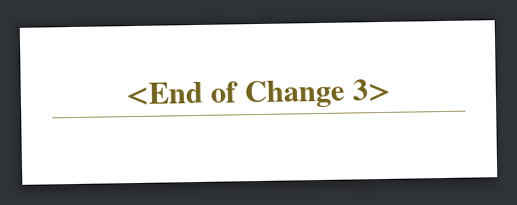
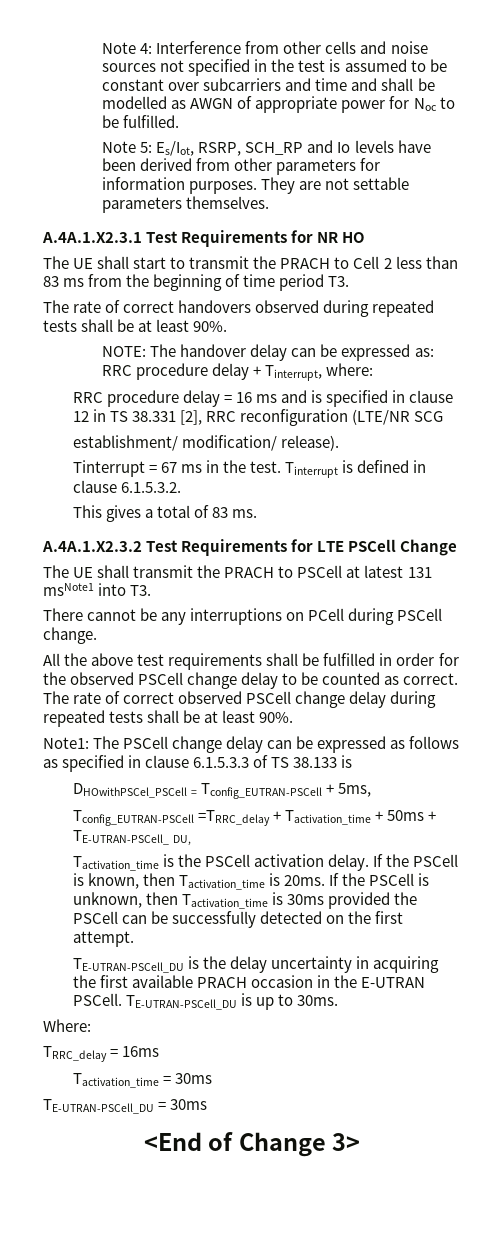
(125, 93) none -> [102,41,428,54] [102,59,447,76] [102,78,435,91] [102,96,455,113] [102,115,180,128] [102,140,431,156] [102,158,381,175] [102,177,410,194] [102,196,270,213] [42,230,366,247] [43,256,458,269] [43,274,350,291] [43,300,435,317] [43,319,228,332] [102,344,434,361] [102,363,374,381] [72,390,454,407] [72,409,443,426] [72,435,339,451] [72,460,427,478] [72,480,181,493] [72,505,257,522] [42,539,458,556] [43,565,432,578] [43,583,152,596] [43,608,443,625] [43,627,97,644] [43,653,459,670] [43,672,459,689] [43,691,437,708] [43,710,294,727] [43,736,460,753] [43,755,353,772] [72,783,371,799] [72,810,436,826] [72,830,191,845] [72,854,458,871] [72,873,430,890] [72,892,417,909] [72,911,403,928] [72,931,134,947] [72,956,439,973] [72,975,425,988] [72,993,338,1010] [43,1019,91,1032] [43,1046,160,1062] [72,1073,212,1088] [43,1099,208,1114] Note 4: Interference from other cells and noise sources not specified in the test is assumed to be constant over subcarriers and time and shall be modelled as AWGN of appropriate power for Noc to be fulfilled. // Note 5: Es/Iot, RSRP, SCH_RP and Io levels have been derived from other parameters for information purposes. They are not settable parameters themselves. // A.4A.1.X2.3.1 Test Requirements for NR HO // The UE shall start to transmit the PRACH to Cell 2 less than 83 ms from the beginning of time period T3. // The rate of correct handovers observed during repeated tests shall be at least 90%. // NOTE: The handover delay can be expressed as: RRC procedure delay + Tinterrupt, where: // RRC procedure delay = 16 ms and is specified in clause 12 in TS 38.331 [2], RRC reconfiguration (LTE/NR SCG // establishment/ modification/ release). // Tinterrupt = 67 ms in the test. Tinterrupt is defined in clause 6.1.5.3.2. // This gives a total of 83 ms. // A.4A.1.X2.3.2 Test Requirements for LTE PSCell Change // The UE shall transmit the PRACH to PSCell at latest 131 msNote1 into T3. // There cannot be any interruptions on PCell during PSCell change. // All the above test requirements shall be fulfilled in order for the observed PSCell change delay to be counted as correct. The rate of correct observed PSCell change delay during repeated tests shall be at least 90%. // Note1: The PSCell change delay can be expressed as follows as specified in clause 6.1.5.3.3 of TS 38.133 is // DHOwithPSCel_PSCell = Tconfig_EUTRAN-PSCell + 5ms, // Tconfig_EUTRAN-PSCell =TRRC_delay + Tactivation_time + 50ms + TE-UTRAN-PSCell_ DU, // Tactivation_time is the PSCell activation delay. If the PSCell is known, then Tactivation_time is 20ms. If the PSCell is unknown, then Tactivation_time is 30ms provided the PSCell can be successfully detected on the first attempt. // TE-UTRAN-PSCell_DU is the delay uncertainty in acquiring the first available PRACH occasion in the E-UTRAN PSCell. TE-UTRAN-PSCell_DU is up to 30ms. // Where: // TRRC_delay = 16ms // Tactivation_time = 30ms // TE-UTRAN-PSCell_DU = 30ms //

